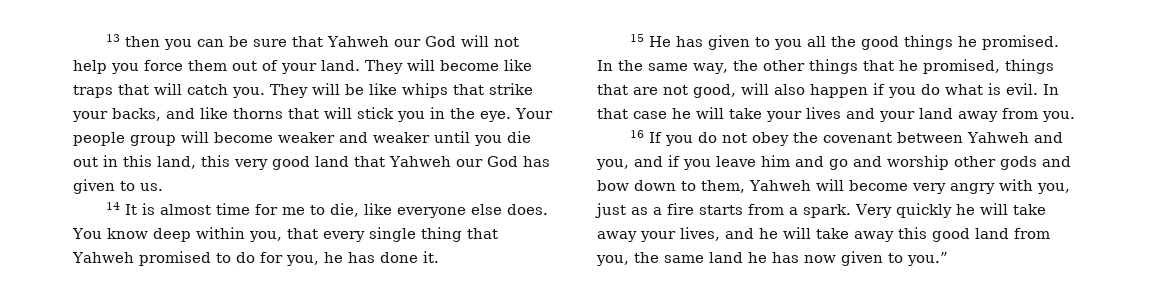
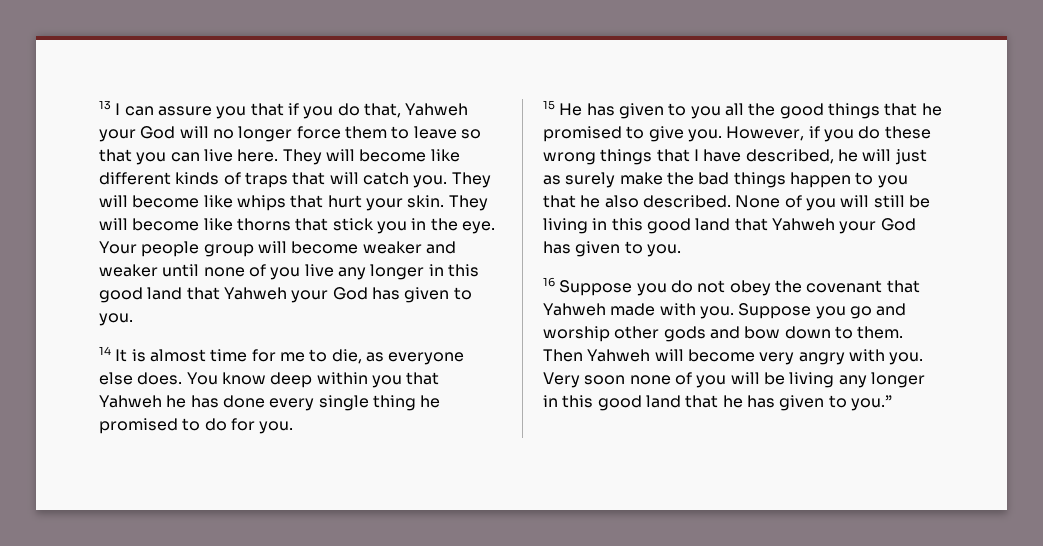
[125,35,519,50] [73,59,532,74] then you can be sure that Yahweh our God will not help you force them out of your land. They will become like -> [115,103,469,119] [99,126,481,142] [99,149,460,165] [99,172,241,185] I can assure you that if you do that, Yahweh your God will no longer force them to leave so that you can live here. They will become like different kinds of
[345,84,364,95] be -> [132,195,200,208] become
[489,83,533,95] [72,108,195,122] strike your backs, and -> [327,195,488,211] [99,218,200,231] hurt your skin. They will become
[324,107,352,119] will -> (329, 224) none
[474,131,531,146] [73,155,550,170] [73,179,163,194] you die out in this land, this very good land that Yahweh our God has given to us. -> [203,264,479,280] [99,287,472,303] [99,313,133,326] none of you live any longer in this good land that Yahweh your God has given to you.
[364,203,393,215] like -> [365,352,384,362] as
[248,228,318,242] you, that -> [371,372,440,388] [99,395,265,408] you that Yahweh he has done
[466,228,498,239] [72,252,134,263] that Yahweh -> [420,395,441,408] he
[285,251,439,266] you, he has done it. -> [259,421,294,434] you.
[958,35,1060,50] [597,59,1054,74] [597,83,1059,98] [597,107,1038,122] he promised. In the same way, the other things that he promised, things that are not good, will also happen if you do what is evil. In that case he will take your lives and your land away from -> [884,103,942,116] [543,126,931,142] [543,149,927,165] [543,172,908,188] [543,195,930,211] [543,218,916,234] [543,241,643,257] that he promised to give you. However, if you do these wrong things that I have described, he will just as surely make the bad things happen to you that he also described. None of you will still be living in this good land that Yahweh your God has given to
[649,132,663,143] If -> [559,280,633,296] Suppose
[897,132,1063,143] [596,155,824,170] between Yahweh and you, and if you leave him and -> [886,280,920,293] [543,303,846,319] that Yahweh made with you. Suppose you
[701,180,745,193] them, -> [857,326,904,339] [543,349,583,362] them. Then
[1036,183,1070,194] [595,203,1046,218] [597,227,1050,242] [596,252,836,266] you, just as a fire starts from a spark. Very quickly he will take away your lives, and he will take away this good land from you, the same land he has now -> [889,352,924,365] [543,372,925,388] [543,395,775,411] you. Very soon none of you will be living any longer in this good land that he has

